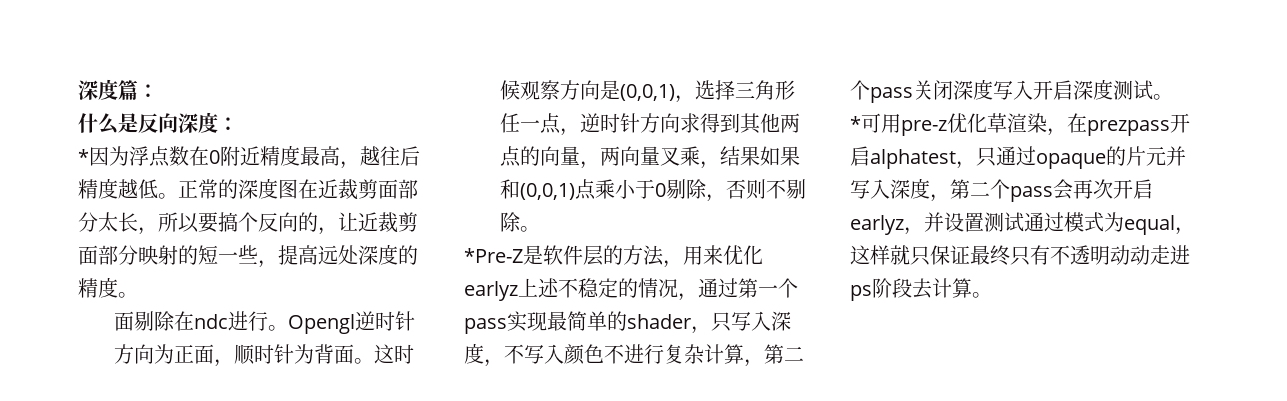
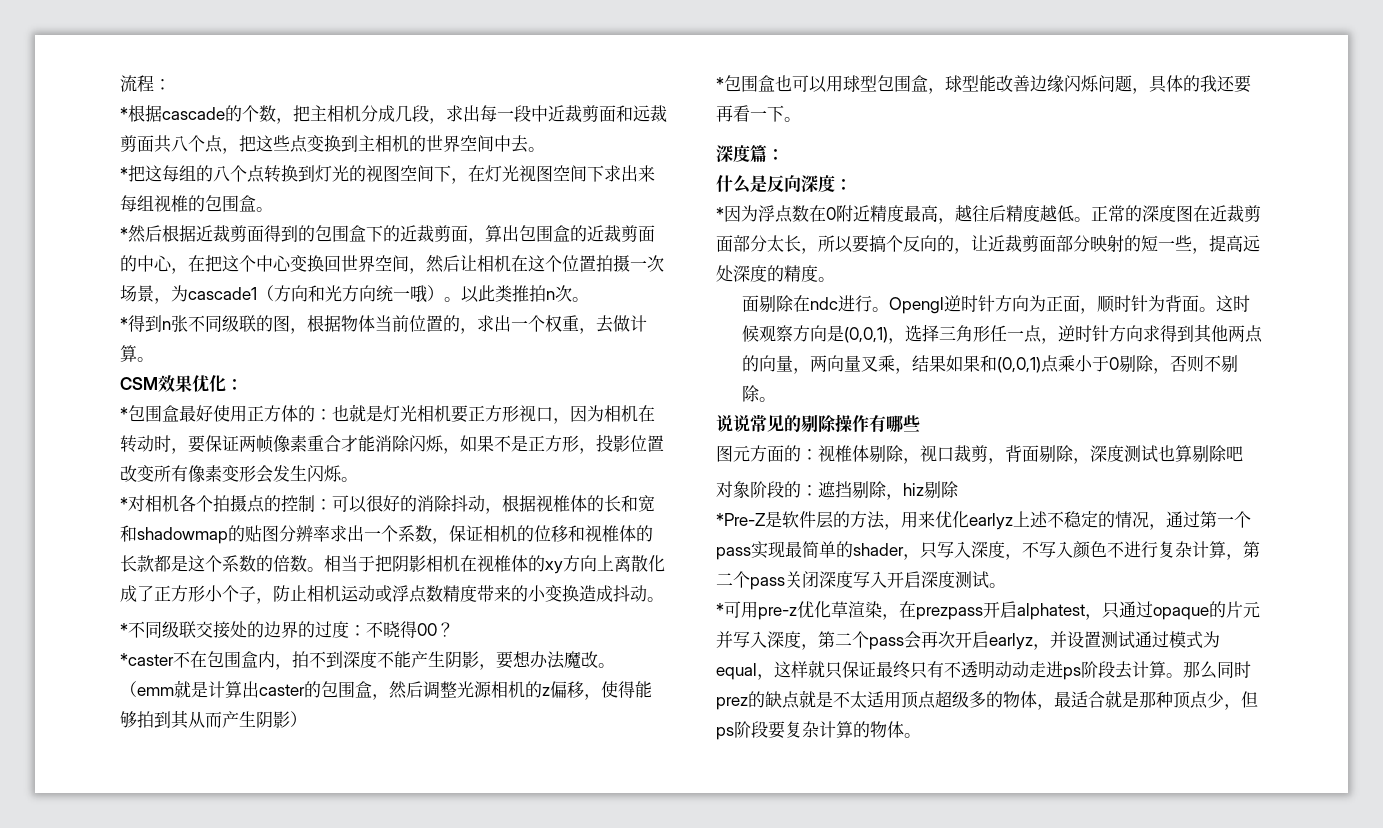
(78, 90) none -> [120,75,171,92] [120,105,667,124] [120,135,545,154] [120,165,655,184] [120,195,273,212] [120,225,655,244] [120,255,664,274] [120,285,589,304] [120,315,647,334] [120,345,154,362] [120,375,243,392] [120,404,655,424] [120,434,664,454] [120,465,358,483] [120,495,655,514] [120,525,653,544] [120,555,665,574] [120,585,664,604] [120,621,454,639] [120,651,615,670] [120,680,652,700] [120,710,307,729] [716,75,1251,94] [716,105,801,122] 流程： // *根据cascade的个数，把主相机分成几段，求出每一段中近裁剪面和远裁剪面共八个点，把这些点变换到主相机的世界空间中去。 // *把这每组的八个点转换到灯光的视图空间下，在灯光视图空间下求出来每组视椎的包围盒。 // *然后根据近裁剪面得到的包围盒下的近裁剪面，算出包围盒的近裁剪面的中心，在把这个中心变换回世界空间，然后让相机在这个位置拍摄一次场景，为cascade1（方向和光方向统一哦）。以此类推拍n次。 // *得到n张不同级联的图，根据物体当前位置的，求出一个权重，去做计算。 // CSM效果优化： // *包围盒最好使用正方体的：也就是灯光相机要正方形视口，因为相机在转动时，要保证两帧像素重合才能消除闪烁，如果不是正方形，投影位置改变所有像素变形会发生闪烁。 // *对相机各个拍摄点的控制：可以很好的消除抖动，根据视椎体的长和宽和shadowmap的贴图分辨率求出一个系数，保证相机的位移和视椎体的长款都是这个系数的倍数。相当于把阴影相机在视椎体的xy方向上离散化成了正方形小个子，防止相机运动或浮点数精度带来的小变换造成抖动。 // *不同级联交接处的边界的过度：不晓得00？ // *caster不在包围盒内，拍不到深度不能产生阴影，要想办法魔改。（emm就是计算出caster的包围盒，然后调整光源相机的z偏移，使得能够拍到其从而产生阴影） // *包围盒也可以用球型包围盒，球型能改善边缘闪烁问题，具体的我还要再看一下。 //
(541, 229) none -> [716,414,920,433] [716,445,1243,464] [716,481,959,500] // 说说常见的剔除操作有哪些 // 图元方面的：视椎体剔除，视口裁剪，背面剔除，深度测试也算剔除吧 // 对象阶段的：遮挡剔除，hiz剔除
(992, 295) none -> [1183,661,1251,679] [716,690,1258,710] [716,721,921,740] 那么同时prez的缺点就是不太适用顶点超级多的物体，最适合就是那种顶点少，但ps阶段要复杂计算的物体。

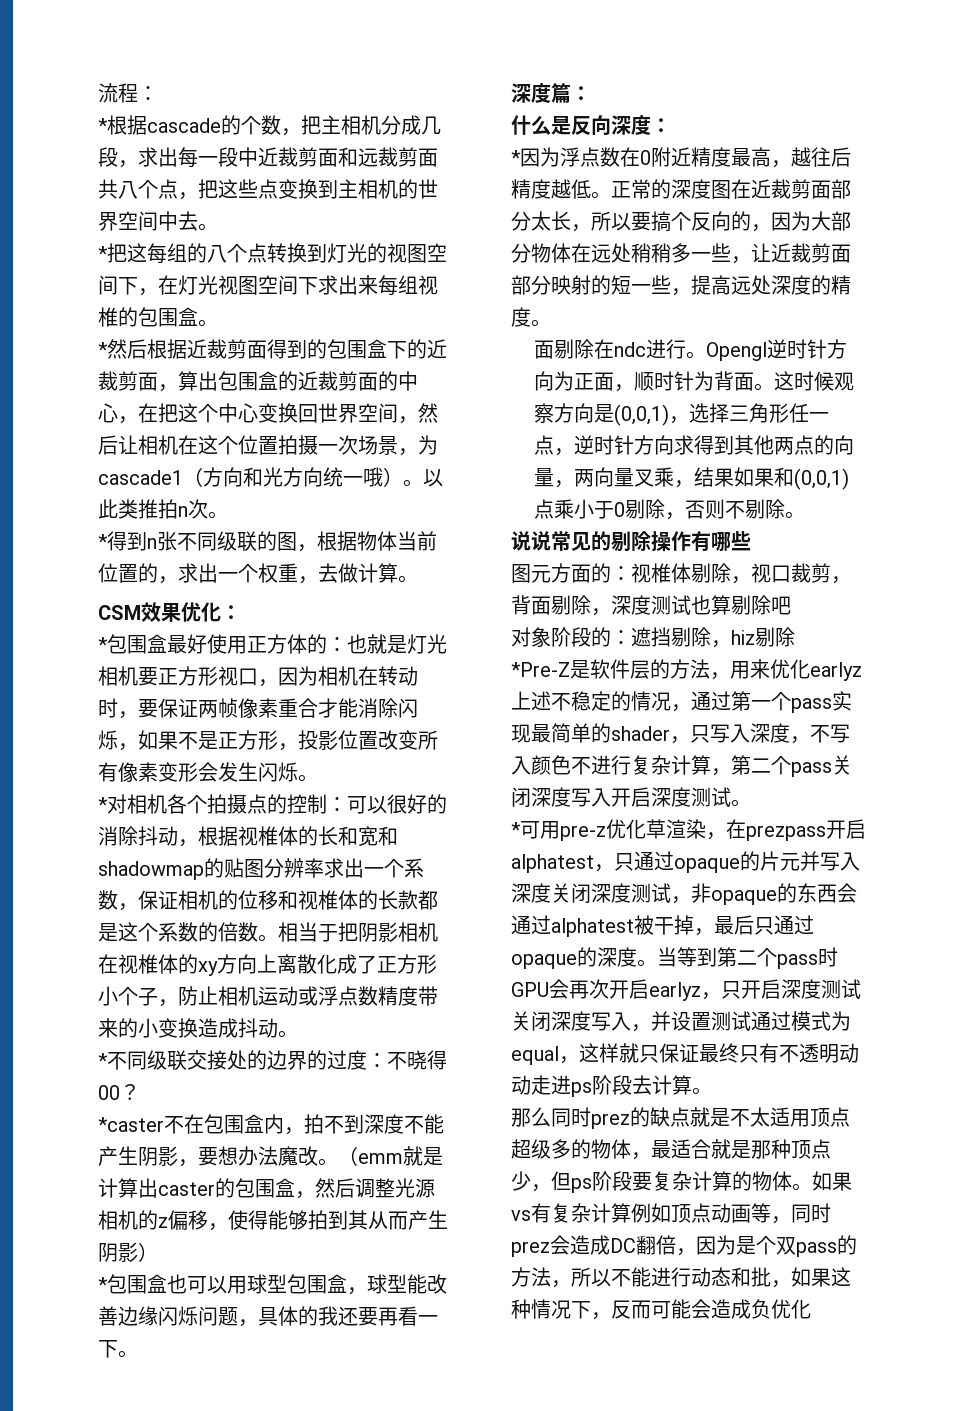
(971, 251) none -> [771,211,851,231] [511,243,751,264] 因为大部分物体在远处稍稍多一些，
[801,631,904,650] ，第二个pass -> [551,883,857,905] [511,915,814,937] [511,947,838,969] [511,982,549,997] 关闭深度测试，非opaque的东西会通过alphatest被干掉，最后只通过opaque的深度。当等到第二个pass时GPU
(1050, 647) none -> [721,979,861,999] [511,1011,651,1032] 只开启深度测试关闭深度写入，
(1183, 675) none -> (712, 1091) //
(921, 735) none -> [812,1171,852,1191] [511,1203,831,1224] [511,1235,857,1257] [511,1267,851,1288] [511,1299,811,1320] 如果vs有复杂计算例如顶点动画等，同时prez会造成DC翻倍，因为是个双pass的方法，所以不能进行动态和批，如果这种情况下，反而可能会造成负优化

